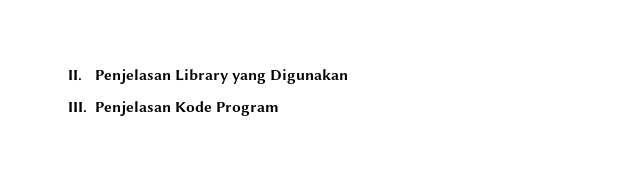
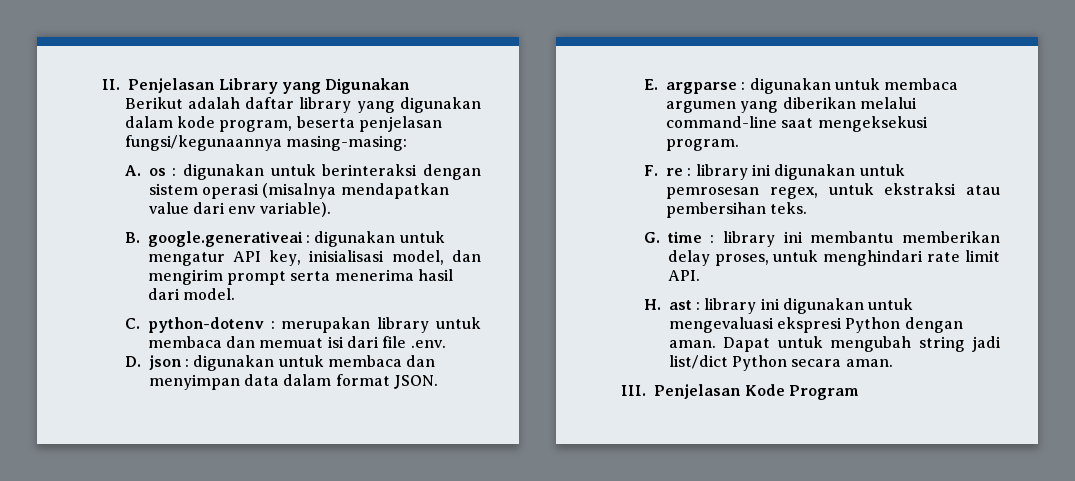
(349, 76) none -> [124,97,481,113] [124,116,442,132] [124,135,408,151] [124,164,482,180] [148,183,449,199] [148,202,331,217] [124,231,445,247] [147,250,481,266] [147,269,453,285] [147,288,236,300] [124,317,482,333] [147,336,446,348] [124,355,436,371] [148,374,438,390] [643,78,959,94] [666,97,917,113] [666,116,928,132] [666,139,740,151] [643,164,905,180] [666,183,1001,199] [666,202,808,218] [643,231,1000,247] [667,250,1000,266] [667,270,700,281] [643,298,914,314] [668,317,963,333] [668,336,1001,352] [668,355,893,371] // Berikut adalah daftar library yang digunakan dalam kode program, beserta penjelasan fungsi/kegunaannya masing-masing: // A. os : digunakan untuk berinteraksi dengan sistem operasi (misalnya mendapatkan value dari env variable). // B. google.generativeai : digunakan untuk mengatur API key, inisialisasi model, dan mengirim prompt serta menerima hasil dari model. // C. python-dotenv : merupakan library untuk membaca dan memuat isi dari file .env. // D. json : digunakan untuk membaca dan menyimpan data dalam format JSON. // E. argparse : digunakan untuk membaca argumen yang diberikan melalui command-line saat mengeksekusi program. // F. re : library ini digunakan untuk pemrosesan regex, untuk ekstraksi atau pembersihan teks. // G. time : library ini membantu memberikan delay proses, untuk menghindari rate limit API. // H. ast : library ini digunakan untuk mengevaluasi ekspresi Python dengan aman. Dapat untuk mengubah string jadi list/dict Python secara aman.

